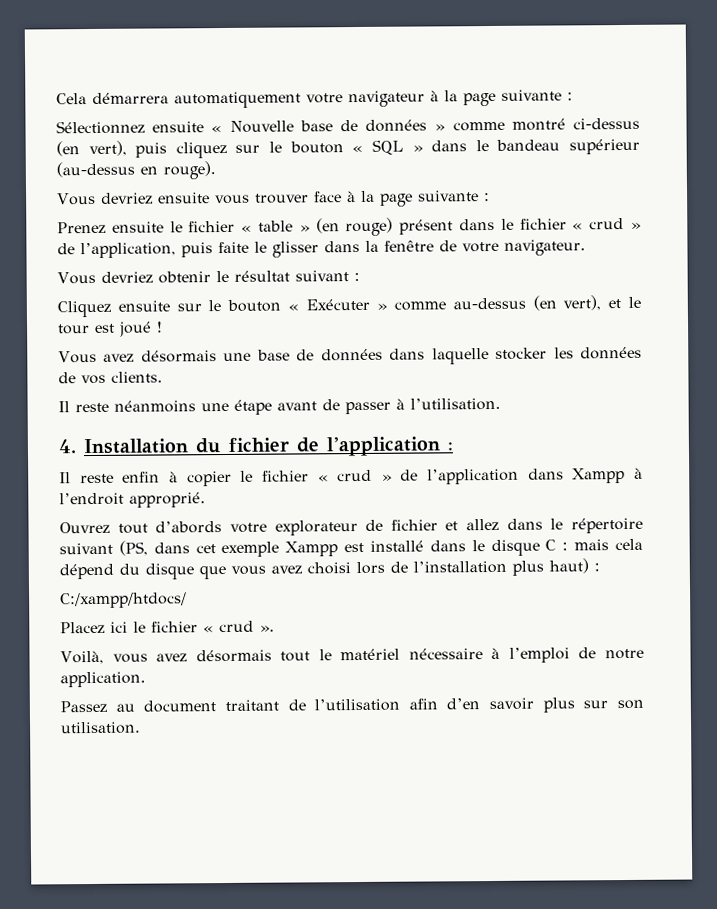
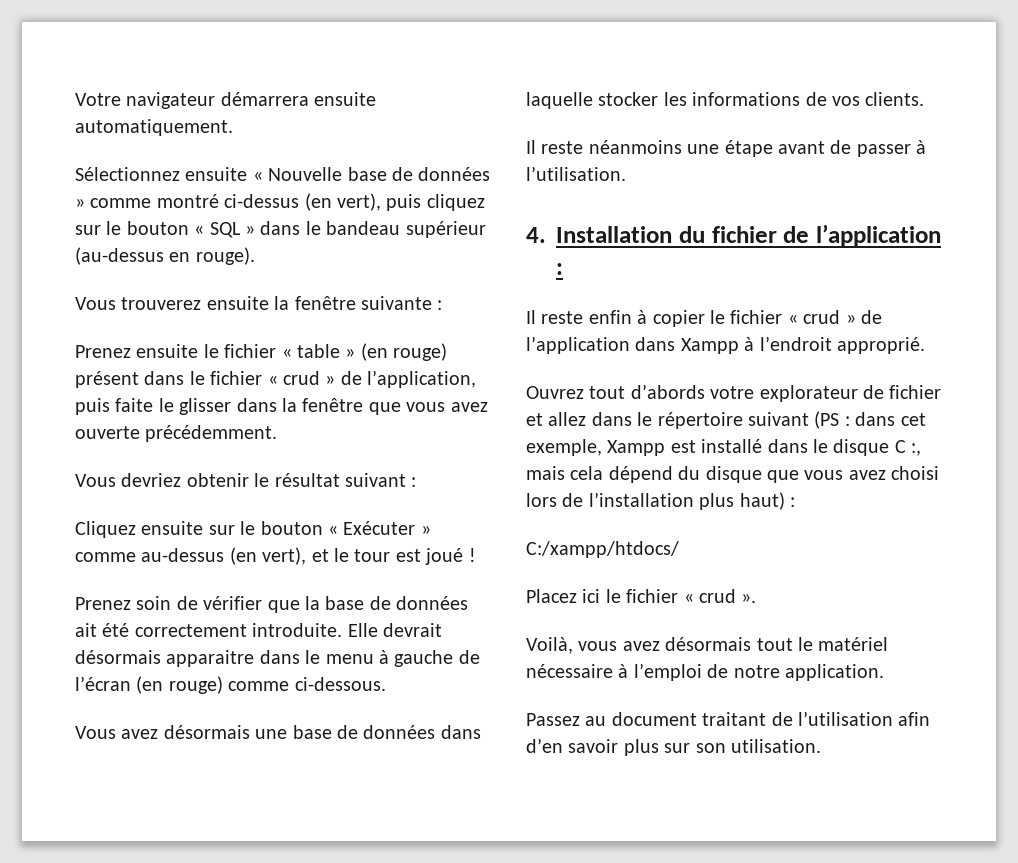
[56,89,573,109] Cela démarrera automatiquement votre navigateur à la page suivante : -> [75,92,377,109] [75,119,233,136] Votre navigateur démarrera ensuite automatiquement.
[100,190,413,207] devriez ensuite vous trouver face à la page -> [121,296,356,310] trouverez ensuite la fenêtre
[439,239,586,256] de votre navigateur. -> [368,402,488,415] [75,425,278,442] que vous avez ouverte précédemment.
(163, 327) none -> [75,596,469,613] [75,623,442,637] [75,650,480,667] [75,676,386,694] // Prenez soin de vérifier que la base de données ait été correctement introduite. Elle devrait désormais apparaitre dans le menu à gauche de l’écran (en rouge) comme ci-dessous.
[580,346,643,360] données -> [692,92,801,106] informations
[118,540,148,556] (PS, -> [814,411,850,429] (PS :
[221,541,280,558] exemple -> [526,439,602,456] exemple,
[562,542,569,551] : -> [911,443,922,456] :,

